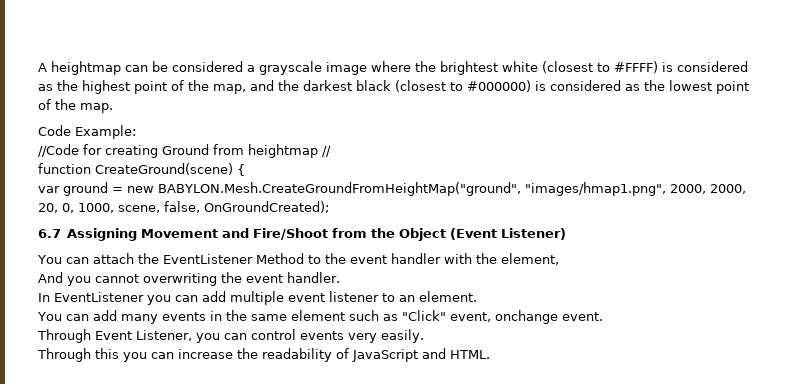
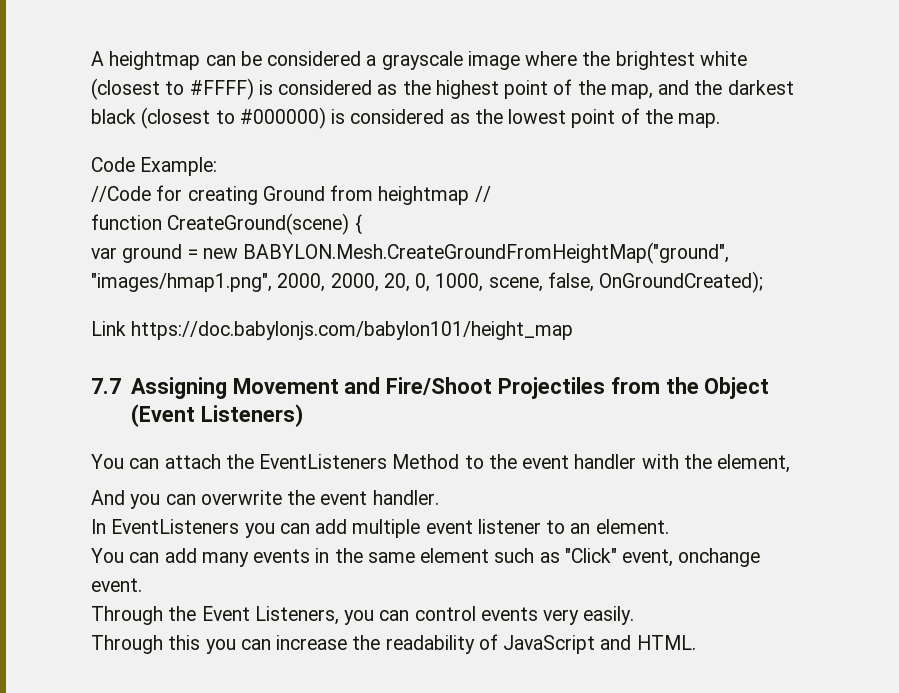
[38,229,61,238] 6.7 -> [91,321,574,340] [91,378,121,394] Link https://doc.babylonjs.com/babylon101/height_map // 7.7
(329, 234) none -> [497,377,605,399] Projectiles
[501,228,567,240] Listener) -> [200,404,303,427] Listeners)
[162,254,253,264] EventListener -> [259,454,388,469] EventListeners
[95,273,217,286] cannot overwriting -> [165,490,282,505] can overwrite
[54,292,144,302] EventListener -> [111,519,240,534] EventListeners
[95,330,192,341] Event Listener, -> [168,606,339,625] the Event Listeners,

